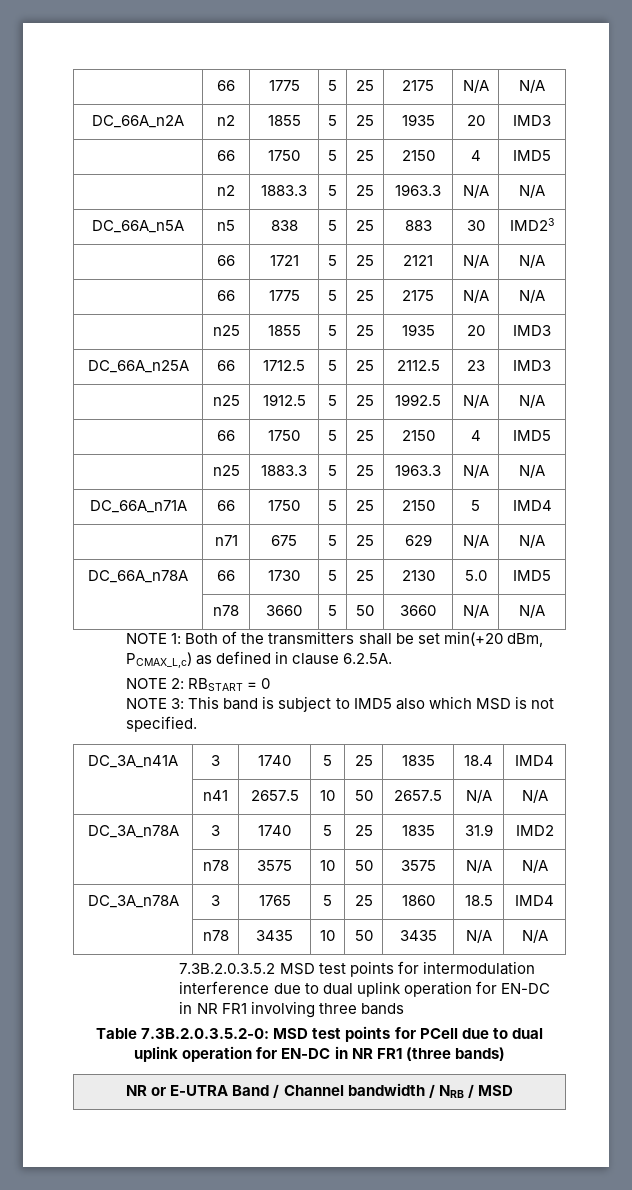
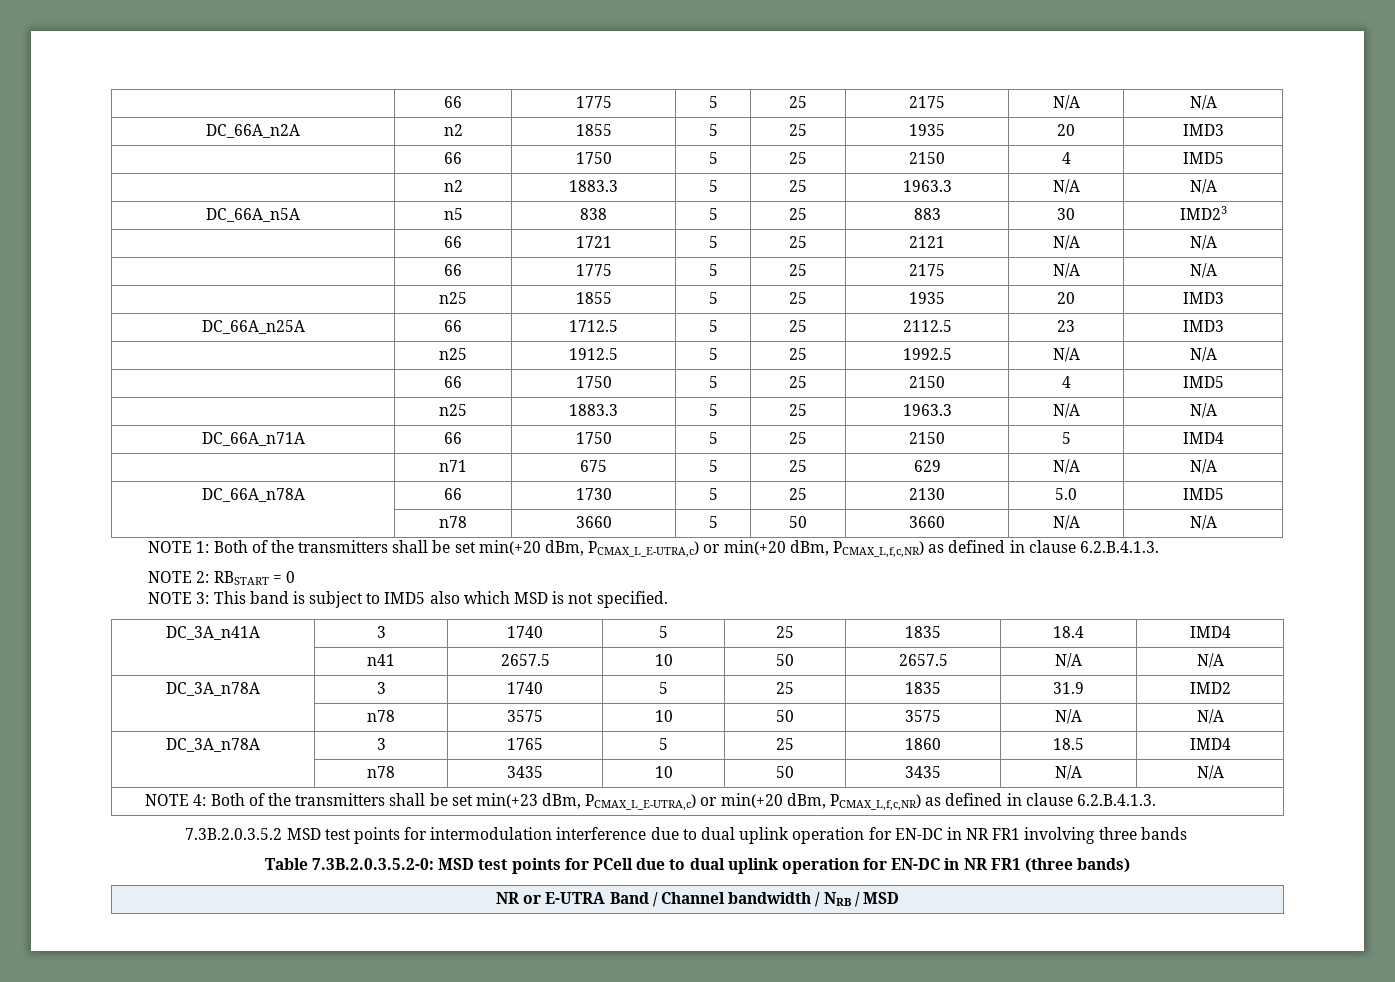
[126,651,393,668] PCMAX_L,c) as defined in clause 6.2.5A. -> [588,540,1159,558] PCMAX_L_E-UTRA,c) or min(+20 dBm, PCMAX_L,f,c,NR) as defined in clause 6.2.B.4.1.3.
(548, 936) none -> [145,793,1156,811] // NOTE 4: Both of the transmitters shall be set min(+23 dBm, PCMAX_L_E-UTRA,c) or min(+20 dBm, PCMAX_L,f,c,NR) as defined in clause 6.2.B.4.1.3.

